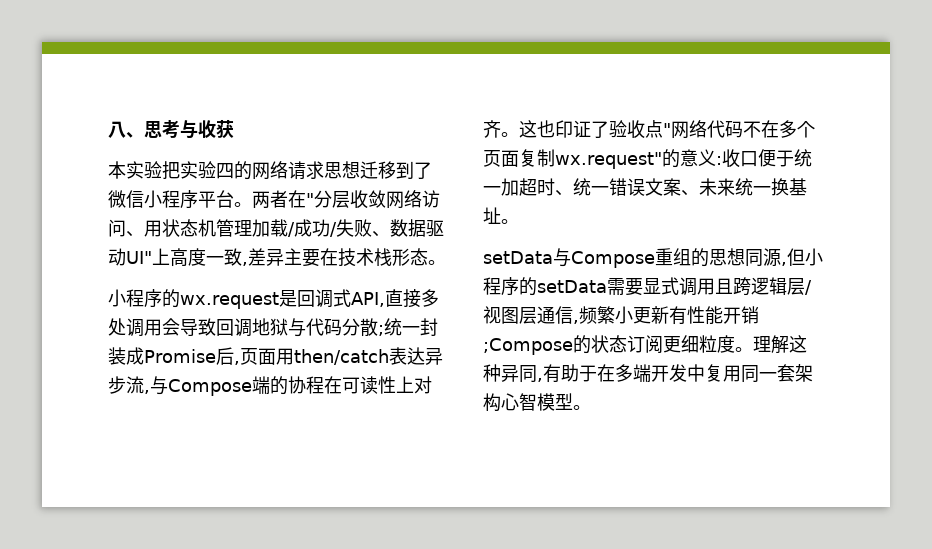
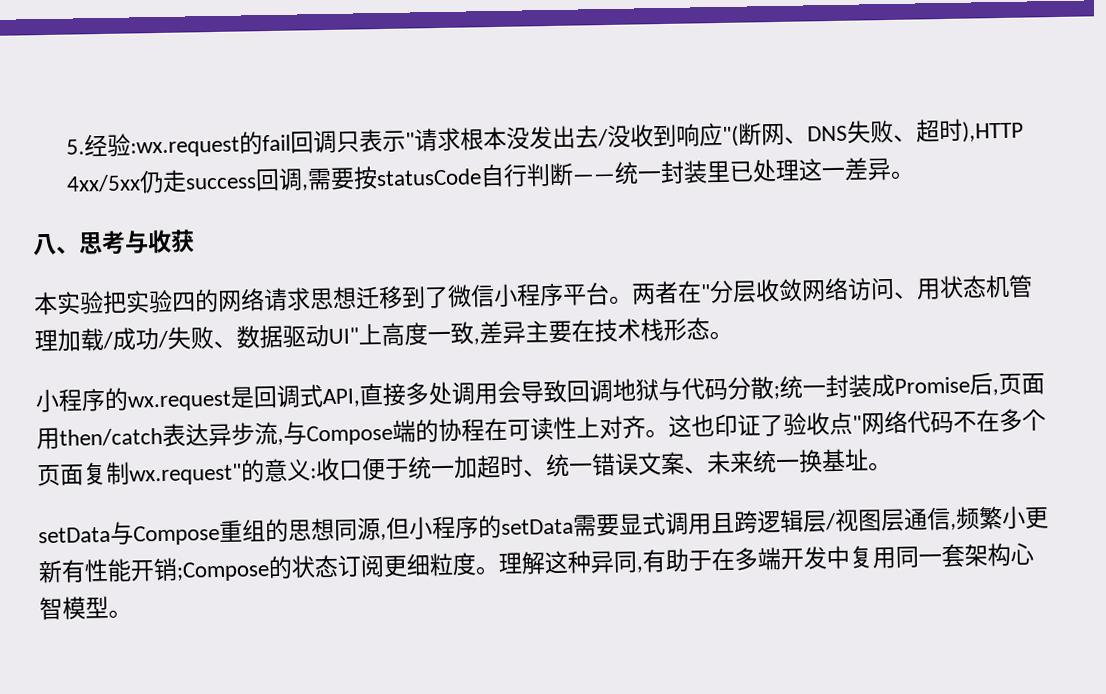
(108, 129) none -> [65,118,1024,158] [65,157,915,194] 5.经验:wx.request的fail回调只表示"请求根本没发出去/没收到响应"(断网、DNS失败、超时),HTTP 4xx/5xx仍走success回调,需要按statusCode自行判断——统一封装里已处理这一差异。 //

